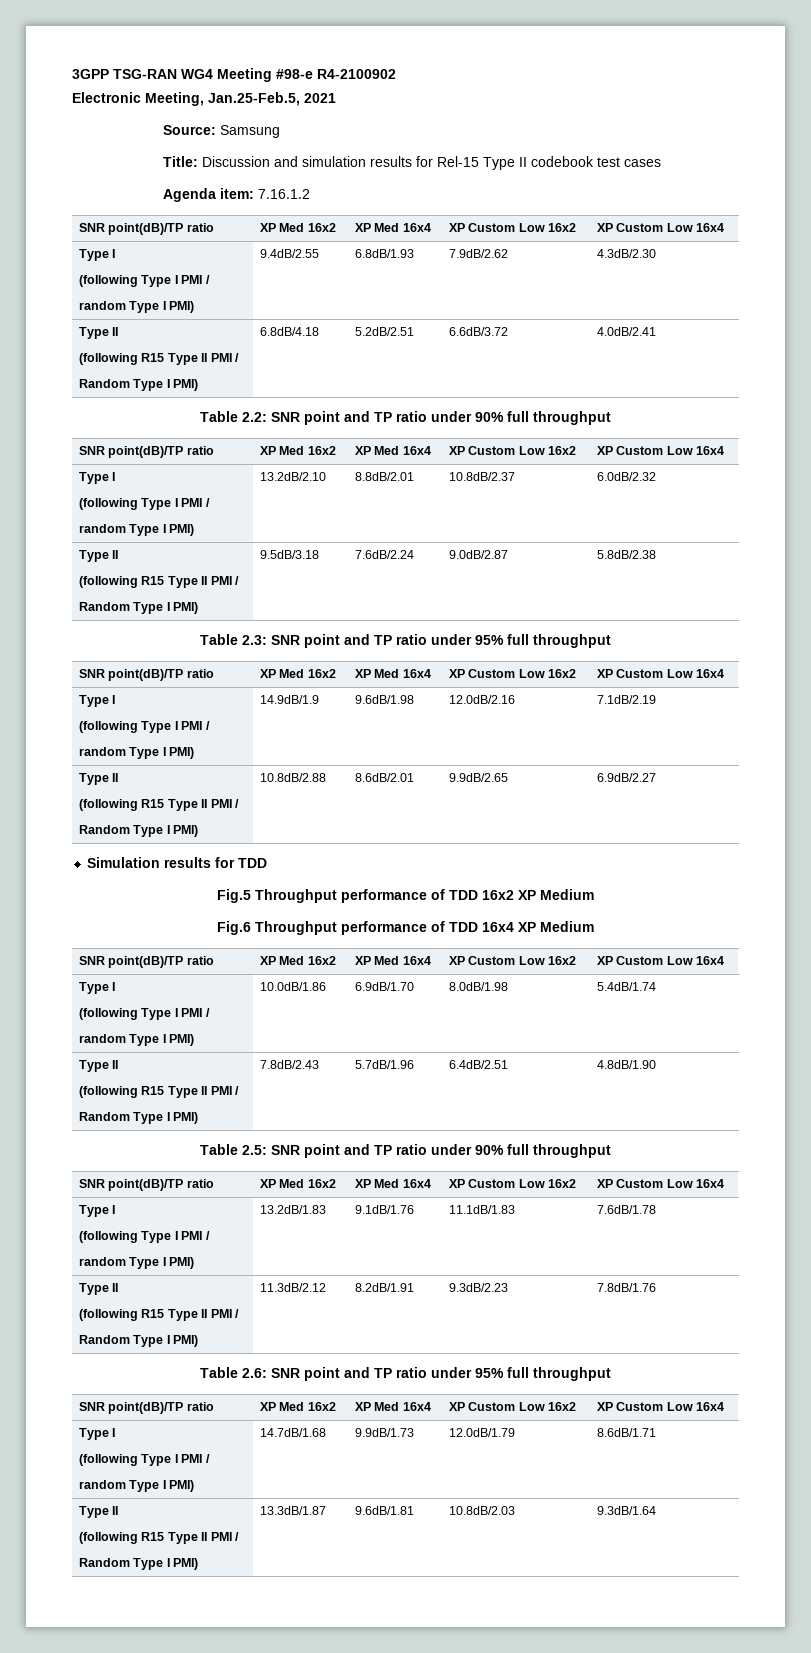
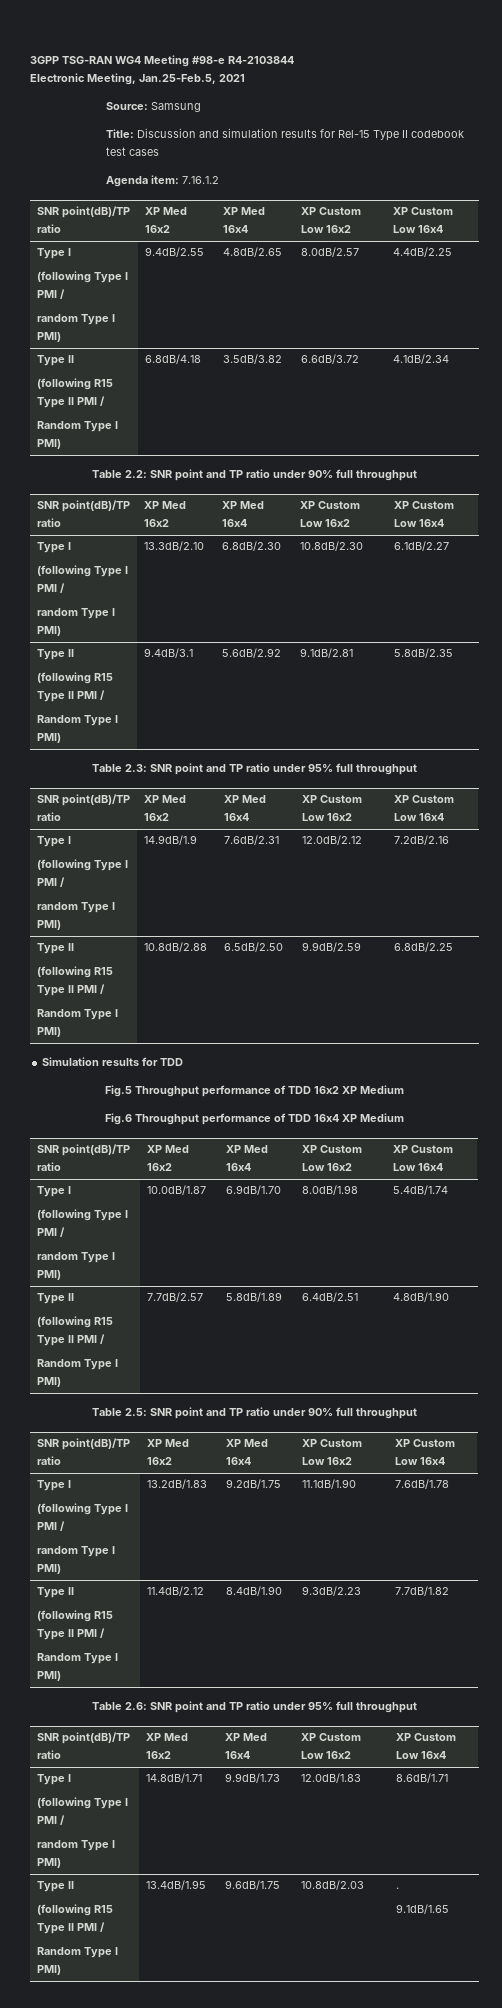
[317,69,396,79] R4-2100902 -> [228,56,294,64] R4-2103844
[355,249,415,258] [449,249,509,258] [597,249,657,258] 6.8dB/1.93 | 7.9dB/2.62 | 4.3dB/2.30 -> [222,247,282,257] [300,247,359,257] [392,247,452,257] 4.8dB/2.65 | 8.0dB/2.57 | 4.4dB/2.25
[355,327,415,336] 5.2dB/2.51 -> [222,354,282,364] 3.5dB/3.82
[597,327,657,336] 4.0dB/2.41 -> [392,354,449,364] 4.1dB/2.34
[260,472,327,481] [355,472,415,481] [449,472,516,481] [597,472,657,481] 13.2dB/2.10 | 8.8dB/2.01 | 10.8dB/2.37 | 6.0dB/2.32 -> [143,541,204,551] [221,541,281,551] [299,541,363,551] [393,541,449,551] 13.3dB/2.10 | 6.8dB/2.30 | 10.8dB/2.30 | 6.1dB/2.27
[260,550,320,559] [355,550,415,559] [449,550,509,559] [597,550,657,559] 9.5dB/3.18 | 7.6dB/2.24 | 9.0dB/2.87 | 5.8dB/2.38 -> [143,648,193,658] [221,648,281,658] [299,648,353,658] [393,648,453,658] 9.4dB/3.1 | 5.6dB/2.92 | 9.1dB/2.81 | 5.8dB/2.35
[355,695,415,704] [449,695,516,704] [597,695,657,704] 9.6dB/1.98 | 12.0dB/2.16 | 7.1dB/2.19 -> [223,835,279,845] [301,835,362,845] [393,835,449,845] 7.6dB/2.31 | 12.0dB/2.12 | 7.2dB/2.16
[355,773,415,782] [449,773,509,782] [597,773,657,782] 8.6dB/2.01 | 9.9dB/2.65 | 6.9dB/2.27 -> [223,942,283,952] [301,942,361,952] [393,942,453,952] 6.5dB/2.50 | 9.9dB/2.59 | 6.8dB/2.25
[260,982,327,991] 10.0dB/1.86 -> [146,1185,206,1195] 10.0dB/1.87
[260,1060,320,1069] [355,1060,415,1069] 7.8dB/2.43 | 5.7dB/1.96 -> [146,1292,203,1302] [225,1292,282,1302] 7.7dB/2.57 | 5.8dB/1.89
[355,1205,415,1214] [449,1205,516,1214] 9.1dB/1.76 | 11.1dB/1.83 -> [225,1479,281,1489] [301,1479,356,1489] 9.2dB/1.75 | 11.1dB/1.90
[260,1283,327,1292] [355,1283,415,1292] 11.3dB/2.12 | 8.2dB/1.91 -> [146,1586,204,1596] [225,1586,282,1596] 11.4dB/2.12 | 8.4dB/1.90
[597,1283,657,1292] 7.8dB/1.76 -> [394,1586,449,1596] 7.7dB/1.82
[260,1428,327,1437] 14.7dB/1.68 -> [145,1773,202,1783] 14.8dB/1.71
[449,1428,516,1437] 12.0dB/1.79 -> [300,1773,361,1783] 12.0dB/1.83
[260,1506,327,1515] [355,1506,415,1515] 13.3dB/1.87 | 9.6dB/1.81 -> [145,1880,206,1890] [224,1880,280,1890] 13.4dB/1.95 | 9.6dB/1.75
[597,1506,657,1515] 9.3dB/1.64 -> [395,1887,399,1889] [395,1904,449,1914] . // 9.1dB/1.65

